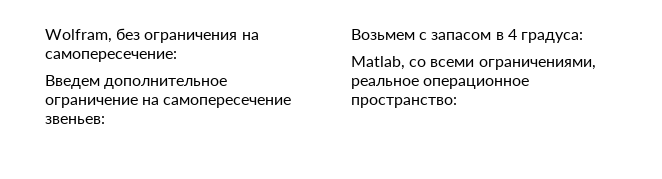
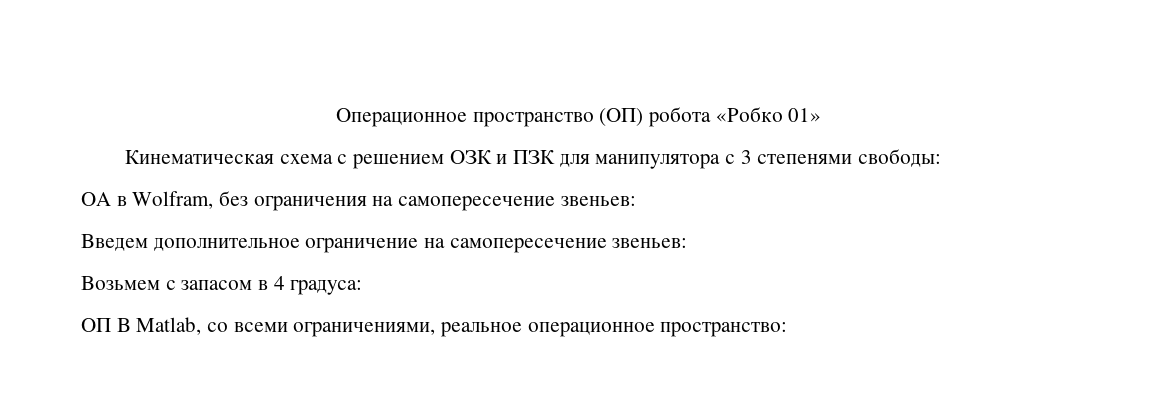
(45, 36) none -> [335,107,822,127] [124,149,942,169] [81,192,127,206] Операционное пространство (ОП) робота «Робко 01» // Кинематическая схема с решением ОЗК и ПЗК для манипулятора с 3 степенями свободы: // ОА в
[45,51,177,62] самопересечение: -> [398,196,636,211] самопересечение звеньев:
(583, 37) none -> [81,318,131,332] ОП В

